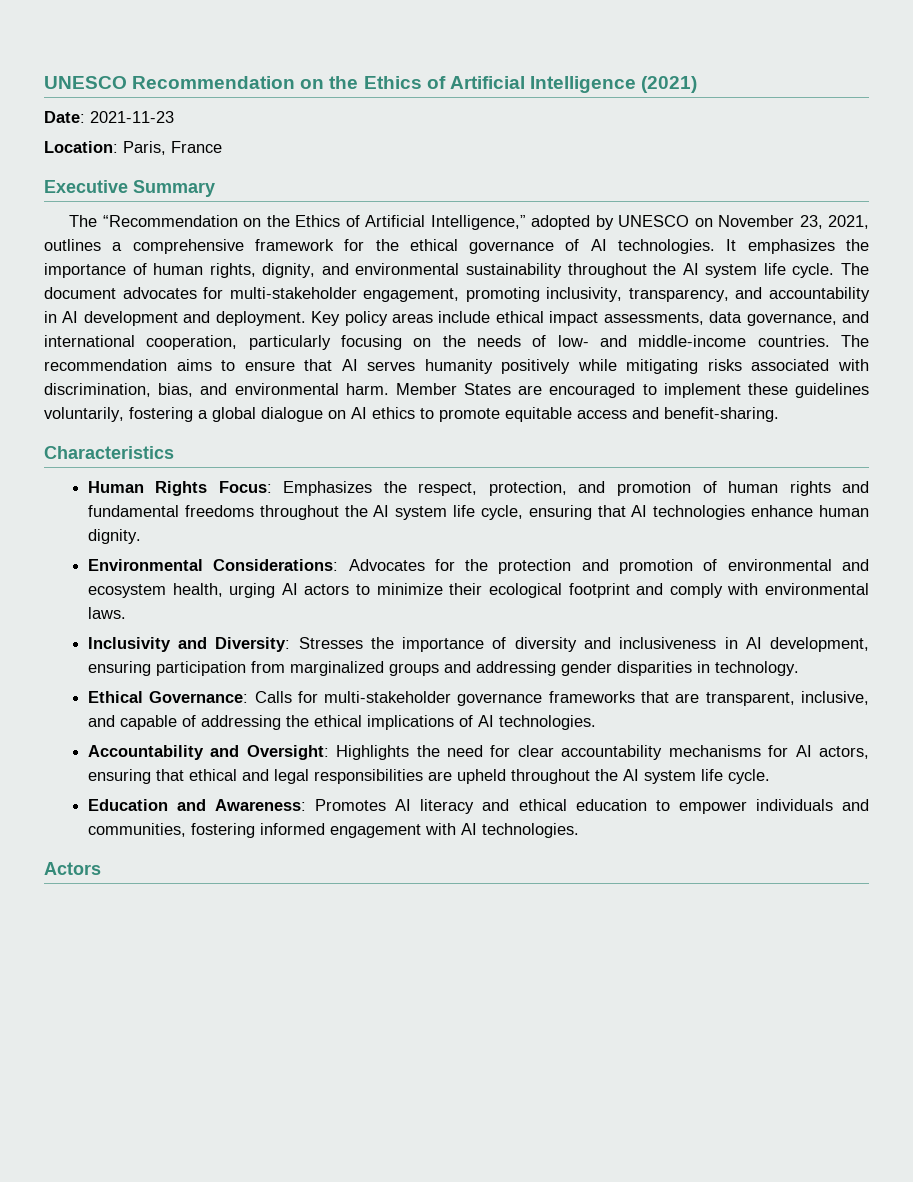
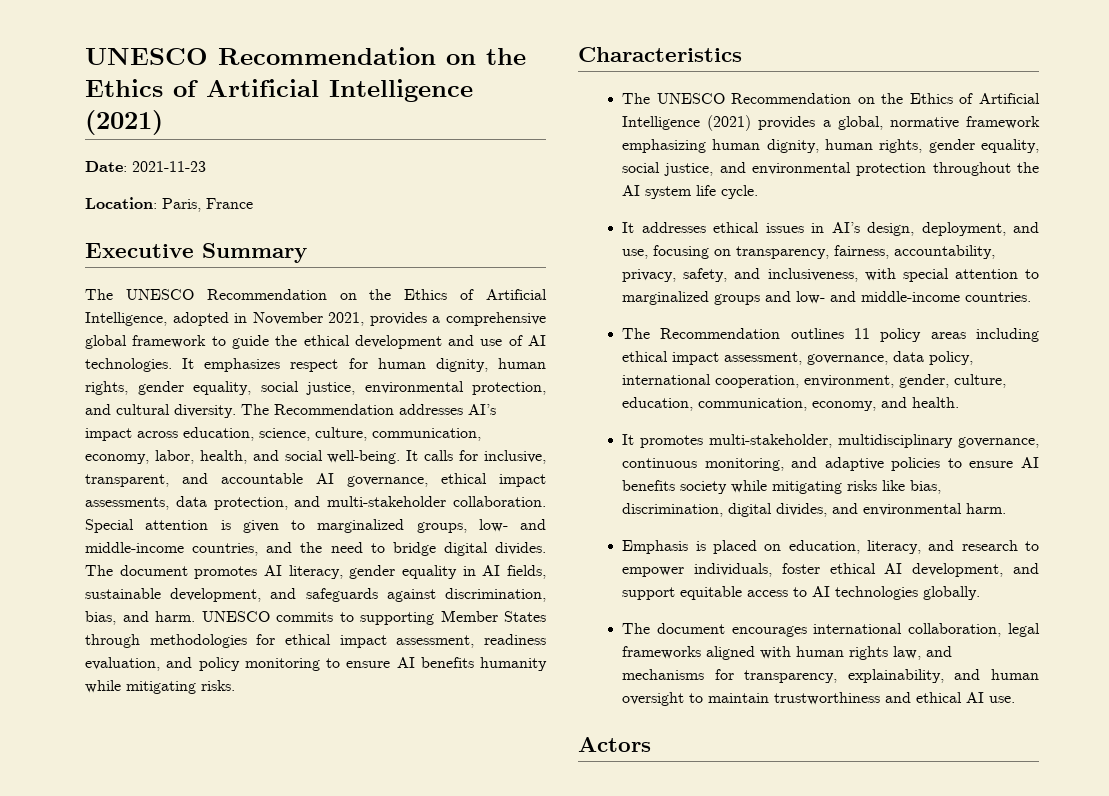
[102,215,870,230] [44,239,555,254] “Recommendation on the Ethics of Artificial Intelligence,” adopted by UNESCO on November 23, 2021, outlines a comprehensive framework for the ethical governance -> [125,289,547,300] [85,312,546,326] [85,335,503,349] UNESCO Recommendation on the Ethics of Artificial Intelligence, adopted in November 2021, provides a comprehensive global framework to guide the ethical development and use
[845,239,869,251] [44,263,869,278] [44,287,870,302] [44,311,870,326] [44,335,869,350] [44,359,870,374] [44,383,869,398] [44,407,779,422] [44,446,174,459] [87,481,869,496] [87,505,869,520] [87,529,141,544] [87,559,869,574] [87,583,870,598] [87,607,126,619] [87,637,869,652] [87,661,799,676] [87,691,869,706] [87,715,596,730] [87,745,869,760] [87,769,506,784] the importance of human rights, dignity, and environmental sustainability throughout the AI system life cycle. The document advocates for multi-stakeholder engagement, promoting inclusivity, transparency, and accountability in AI development and deployment. Key policy areas include ethical impact assessments, data governance, and international cooperation, particularly focusing on the needs of low- and middle-income countries. The recommendation aims to ensure that AI serves humanity positively while mitigating risks associated with discrimination, bias, and environmental harm. Member States are encouraged to implement these guidelines voluntarily, fostering a global dialogue on AI ethics to promote equitable access and benefit-sharing. // Characteristics // Human Rights Focus: Emphasizes the respect, protection, and promotion of human rights and fundamental freedoms throughout the AI system life cycle, ensuring that AI technologies enhance human dignity. // Environmental Considerations: Advocates for the protection and promotion of environmental and ecosystem health, urging AI actors to minimize their ecological footprint and comply with environmental laws. // Inclusivity and Diversity: Stresses the importance of diversity and inclusiveness in AI development, ensuring participation from marginalized groups and addressing gender disparities in technology. // Ethical Governance: Calls for multi-stakeholder governance frameworks that are transparent, inclusive, and capable of addressing the ethical implications of AI technologies. // Accountability and Oversight: Highlights the need for clear accountability mechanisms for AI actors, ensuring that ethical and legal responsibilities are upheld -> [290,358,546,372] [85,381,546,395] [85,404,496,418] [85,427,481,441] [85,450,547,464] [85,473,546,487] [85,496,546,510] [85,519,546,533] [85,542,546,556] [85,565,546,579] [85,588,546,602] [85,610,546,625] [85,634,546,648] [85,657,547,671] [85,680,235,694] [578,47,742,62] [622,93,1040,104] [622,115,1040,131] [622,139,1039,153] [622,162,927,176] respect for human dignity, human rights, gender equality, social justice, environmental protection, and cultural diversity. The Recommendation addresses AI’s impact across education, science, culture, communication, economy, labor, health, and social well-being. It calls for inclusive, transparent, and accountable AI governance, ethical impact assessments, data protection, and multi-stakeholder collaboration. Special attention is given to marginalized groups, low- and middle-income countries, and the need to bridge digital divides. The document promotes AI literacy, gender equality in AI fields, sustainable development, and safeguards against discrimination, bias, and harm. UNESCO commits to supporting Member States through methodologies for ethical impact assessment, readiness evaluation, and policy monitoring to ensure AI benefits humanity while mitigating risks. // Characteristics // The UNESCO Recommendation on the Ethics of Artificial Intelligence (2021) provides a global, normative framework emphasizing human dignity, human rights, gender equality, social justice, and environmental protection
[87,799,869,814] [87,823,579,838] Education and Awareness: Promotes AI literacy and ethical education to empower individuals and communities, fostering informed engagement with AI technologies. -> [622,222,1039,236] [622,245,996,259] [622,268,1039,282] [622,291,1032,305] [622,328,1039,342] [622,351,974,365] [622,374,1007,388] [622,397,960,411] [622,434,1039,448] [622,457,1039,471] [622,480,942,494] [622,503,1007,517] [622,540,1039,554] [622,563,1039,577] [622,586,981,600] [622,623,1040,637] [622,646,953,660] [622,669,1039,683] [622,692,1016,706] It addresses ethical issues in AI’s design, deployment, and use, focusing on transparency, fairness, accountability, privacy, safety, and inclusiveness, with special attention to marginalized groups and low- and middle-income countries. // The Recommendation outlines 11 policy areas including ethical impact assessment, governance, data policy, international cooperation, environment, gender, culture, education, communication, economy, and health. // It promotes multi-stakeholder, multidisciplinary governance, continuous monitoring, and adaptive policies to ensure AI benefits society while mitigating risks like bias, discrimination, digital divides, and environmental harm. // Emphasis is placed on education, literacy, and research to empower individuals, foster ethical AI development, and support equitable access to AI technologies globally. // The document encourages international collaboration, legal frameworks aligned with human rights law, and mechanisms for transparency, explainability, and human oversight to maintain trustworthiness and ethical AI use.

